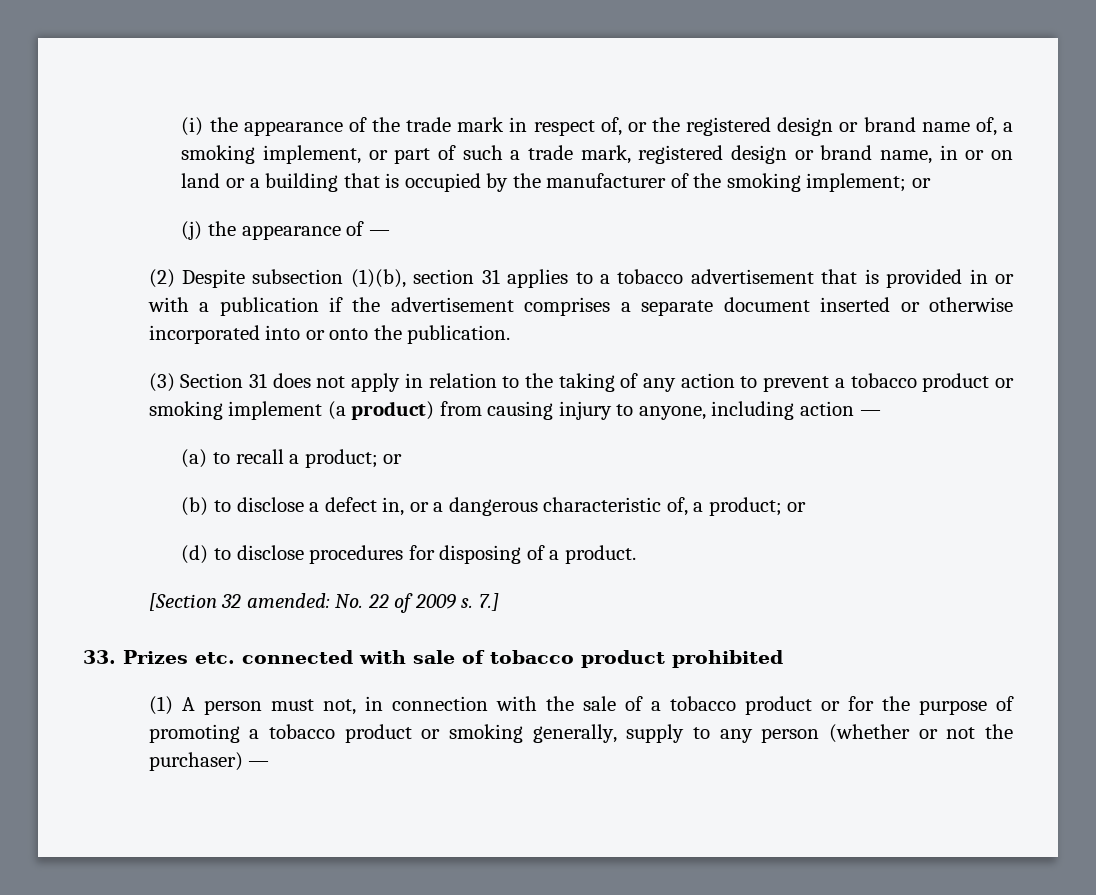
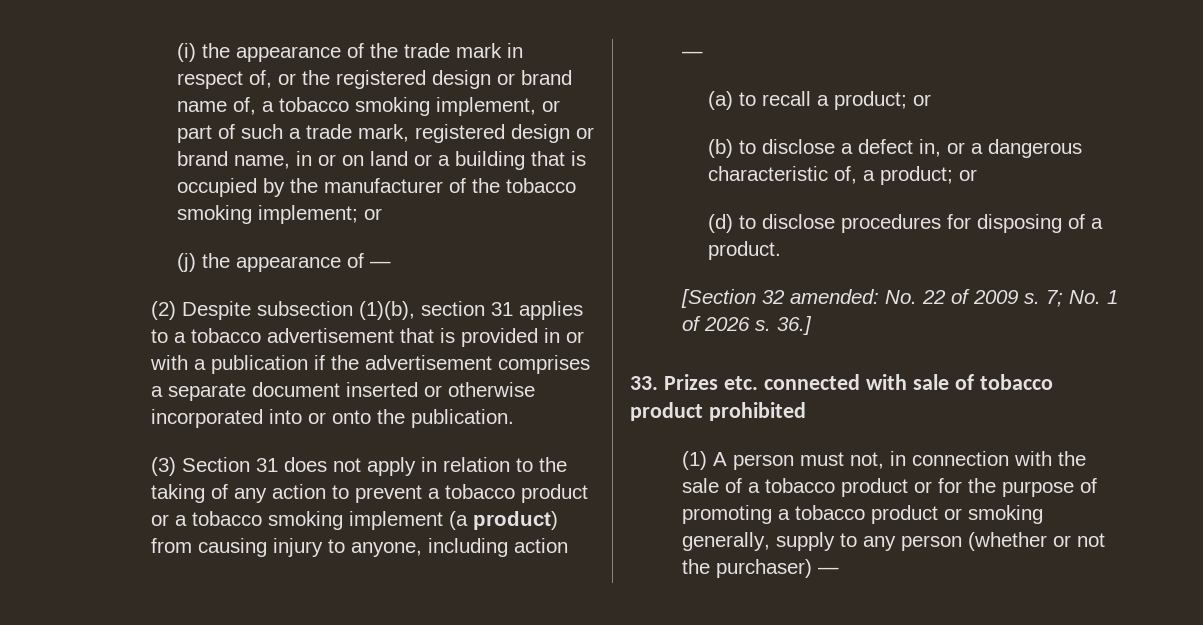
(1014, 127) none -> [278,97,349,112] tobacco
(722, 180) none -> [505,178,576,193] tobacco
(1015, 383) none -> [174,511,262,526] a tobacco
[478,593,499,611] 7.] -> [1045,290,1118,307] [681,316,812,335] 7; No. 1 of 2026 s. 36.]

